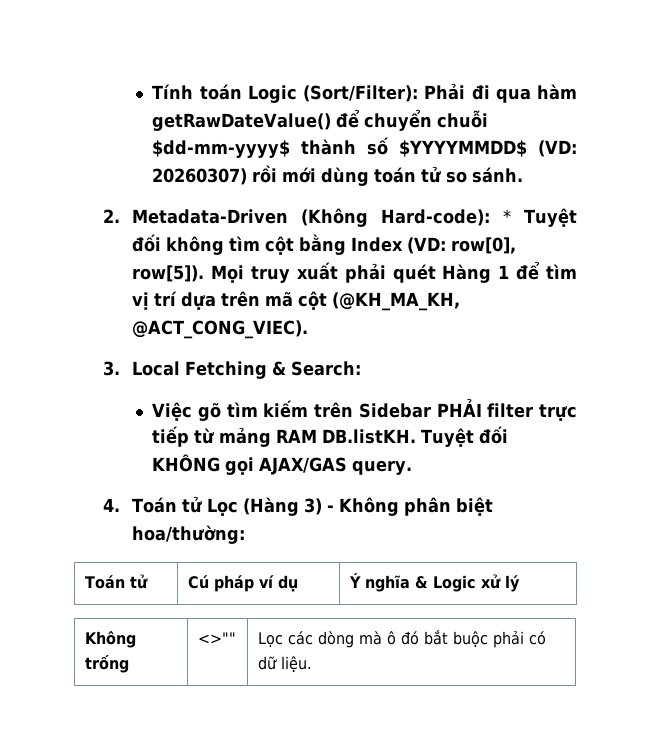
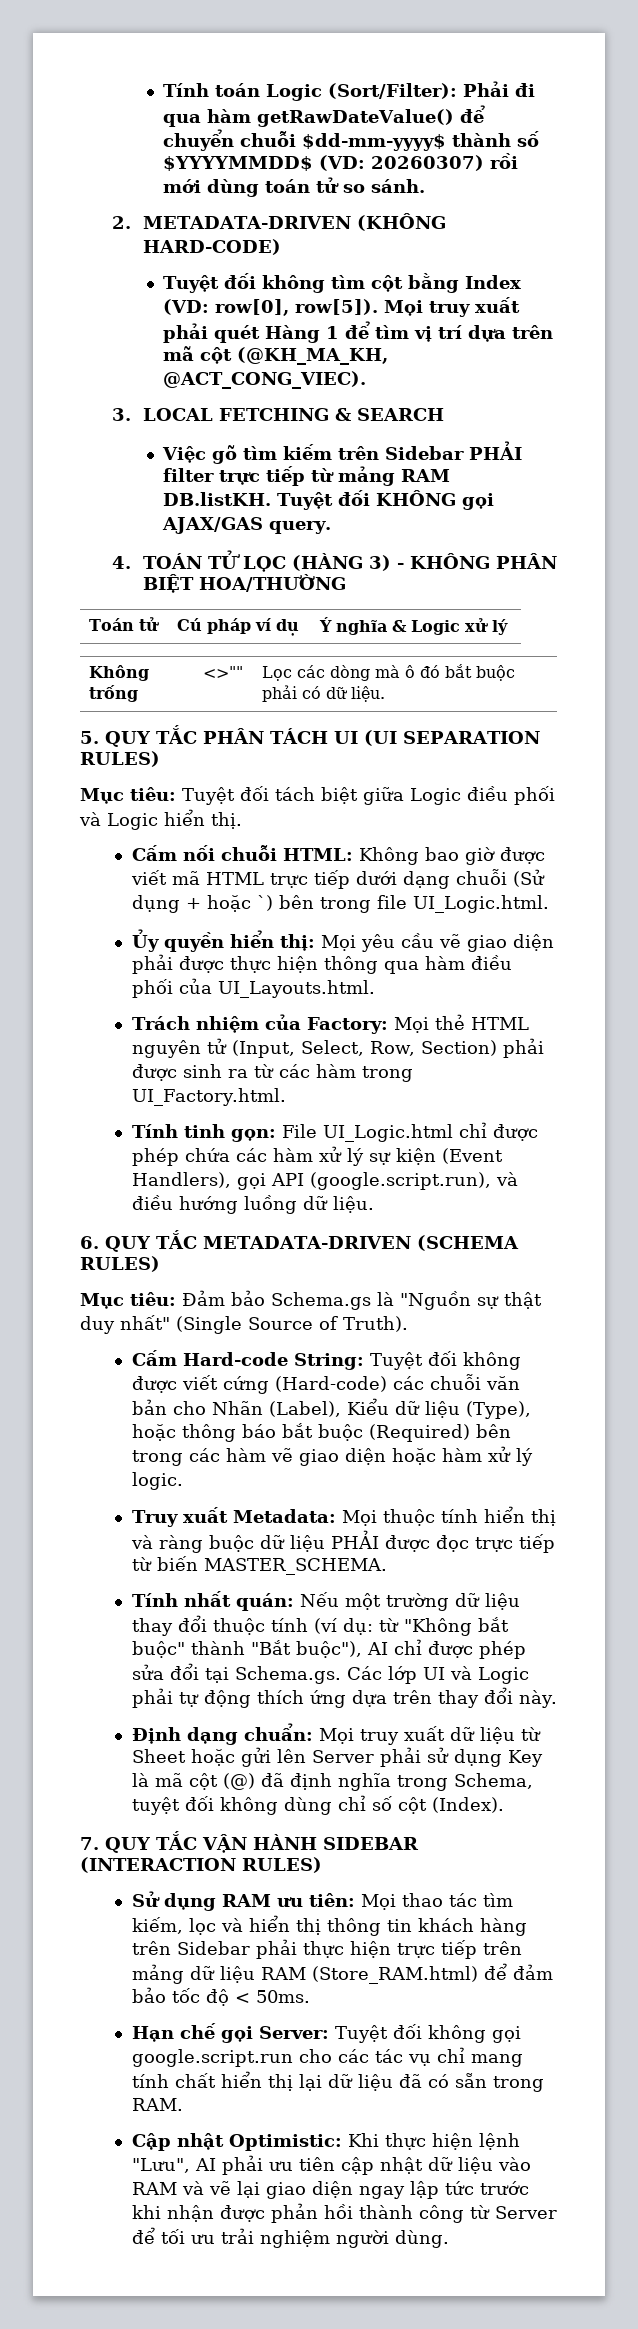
[132,208,512,227] Metadata-Driven (Không Hard-code): * -> [143,213,447,231] [143,239,282,255] METADATA-DRIVEN (KHÔNG HARD-CODE) //
[132,361,362,379] Local Fetching & Search: -> [143,408,445,421] LOCAL FETCHING & SEARCH
[132,496,494,516] [132,525,246,544] Toán tử Lọc (Hàng 3) - Không phân biệt hoa/thường: -> [143,550,558,572] [143,574,347,593] TOÁN TỬ LỌC (HÀNG 3) - KHÔNG PHÂN BIỆT HOA/THƯỜNG
(312, 664) none -> [80,725,540,747] [80,751,160,767] [80,786,555,805] [79,809,242,830] [131,845,545,865] [130,869,545,889] [131,895,549,913] [131,929,554,952] [131,954,512,974] [131,978,375,998] [131,1014,530,1034] [131,1038,545,1058] [131,1064,413,1082] [131,1088,287,1106] [131,1122,538,1142] [131,1146,503,1166] [131,1172,518,1190] [131,1195,374,1214] [80,1230,519,1252] [80,1256,160,1272] [80,1290,542,1310] [80,1315,408,1334] [131,1350,521,1370] [131,1374,520,1394] [131,1398,531,1419] [131,1423,511,1442] [131,1446,533,1466] [131,1472,183,1490] [131,1506,556,1527] [130,1530,555,1553] [131,1556,387,1575] [131,1591,520,1611] [131,1615,509,1636] [131,1639,526,1659] [131,1663,529,1684] [131,1687,558,1708] [131,1723,541,1745] [131,1747,543,1767] [131,1773,533,1791] [131,1795,504,1815] [80,1831,419,1853] [80,1857,322,1873] [131,1891,513,1911] [131,1915,527,1936] [131,1939,522,1959] [131,1963,553,1984] [131,1987,310,2006] [131,2023,521,2043] [131,2047,523,2067] [131,2071,544,2092] [131,2098,183,2111] [131,2133,520,2151] [131,2155,531,2175] [131,2181,529,2199] [131,2203,557,2223] [131,2227,449,2248] // 5. QUY TẮC PHÂN TÁCH UI (UI SEPARATION RULES) // Mục tiêu: Tuyệt đối tách biệt giữa Logic điều phối và Logic hiển thị. // Cấm nối chuỗi HTML: Không bao giờ được viết mã HTML trực tiếp dưới dạng chuỗi (Sử dụng + hoặc `) bên trong file UI_Logic.html. // Ủy quyền hiển thị: Mọi yêu cầu vẽ giao diện phải được thực hiện thông qua hàm điều phối của UI_Layouts.html. // Trách nhiệm của Factory: Mọi thẻ HTML nguyên tử (Input, Select, Row, Section) phải được sinh ra từ các hàm trong UI_Factory.html. // Tính tinh gọn: File UI_Logic.html chỉ được phép chứa các hàm xử lý sự kiện (Event Handlers), gọi API (google.script.run), và điều hướng luồng dữ liệu. // 6. QUY TẮC METADATA-DRIVEN (SCHEMA RULES) // Mục tiêu: Đảm bảo Schema.gs là "Nguồn sự thật duy nhất" (Single Source of Truth). // Cấm Hard-code String: Tuyệt đối không được viết cứng (Hard-code) các chuỗi văn bản cho Nhãn (Label), Kiểu dữ liệu (Type), hoặc thông báo bắt buộc (Required) bên trong các hàm vẽ giao diện hoặc hàm xử lý logic. // Truy xuất Metadata: Mọi thuộc tính hiển thị và ràng buộc dữ liệu PHẢI được đọc trực tiếp từ biến MASTER_SCHEMA. // Tính nhất quán: Nếu một trường dữ liệu thay đổi thuộc tính (ví dụ: từ "Không bắt buộc" thành "Bắt buộc"), AI chỉ được phép sửa đổi tại Schema.gs. Các lớp UI và Logic phải tự động thích ứng dựa trên thay đổi này. // Định dạng chuẩn: Mọi truy xuất dữ liệu từ Sheet hoặc gửi lên Server phải sử dụng Key là mã cột (@) đã định nghĩa trong Schema, tuyệt đối không dùng chỉ số cột (Index). // 7. QUY TẮC VẬN HÀNH SIDEBAR (INTERACTION RULES) // Sử dụng RAM ưu tiên: Mọi thao tác tìm kiếm, lọc và hiển thị thông tin khách hàng trên Sidebar phải thực hiện trực tiếp trên mảng dữ liệu RAM (Store_RAM.html) để đảm bảo tốc độ < 50ms. // Hạn chế gọi Server: Tuyệt đối không gọi google.script.run cho các tác vụ chỉ mang tính chất hiển thị lại dữ liệu đã có sẵn trong RAM. // Cập nhật Optimistic: Khi thực hiện lệnh "Lưu", AI phải ưu tiên cập nhật dữ liệu vào RAM và vẽ lại giao diện ngay lập tức trước khi nhận được phản hồi thành công từ Server để tối ưu trải nghiệm người dùng.

